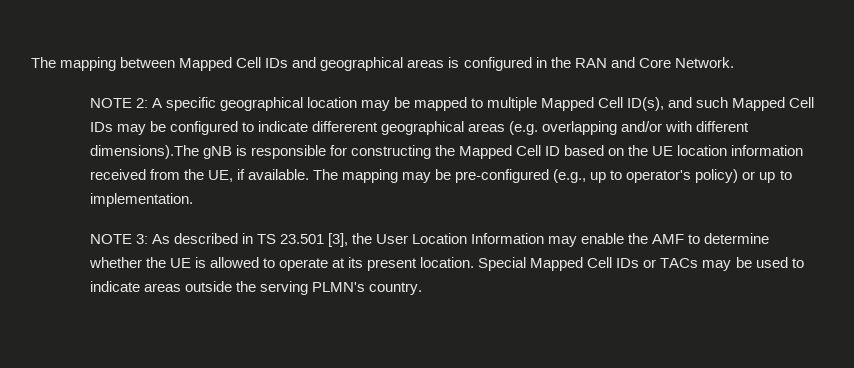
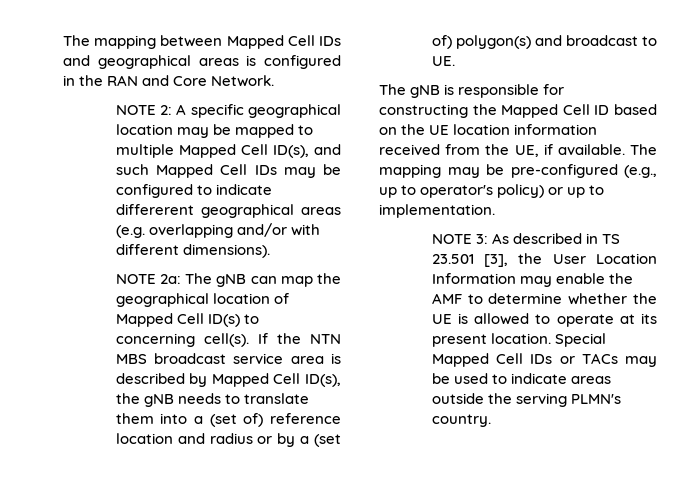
[89,145,199,159] dimensions).The -> [182,244,270,258] [115,273,341,287] [115,293,289,307] [115,313,259,327] [115,333,341,347] [115,353,341,364] [115,373,341,387] [115,393,309,407] [115,413,341,427] [115,433,341,447] [431,35,657,49] [431,56,455,66] [379,84,406,95] dimensions). // NOTE 2a: The gNB can map the geographical location of Mapped Cell ID(s) to concerning cell(s). If the NTN MBS broadcast service area is described by Mapped Cell ID(s), the gNB needs to translate them into a (set of) reference location and radius or by a (set of) polygon(s) and broadcast to UE. // The

